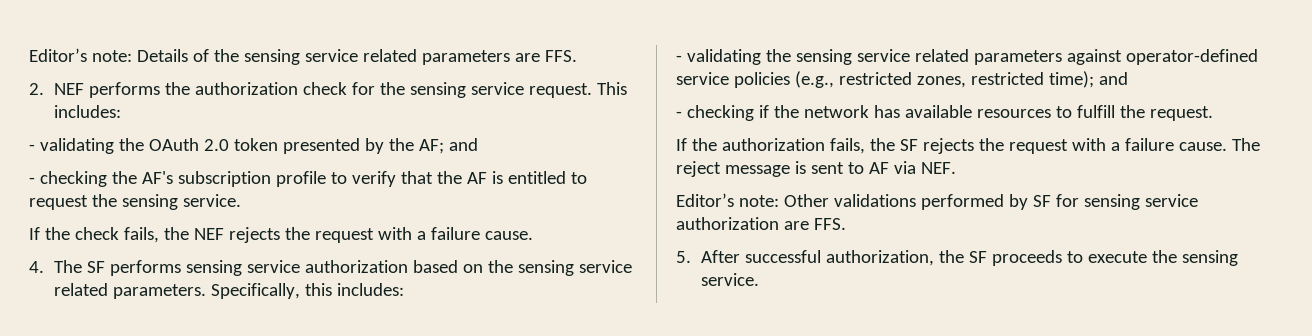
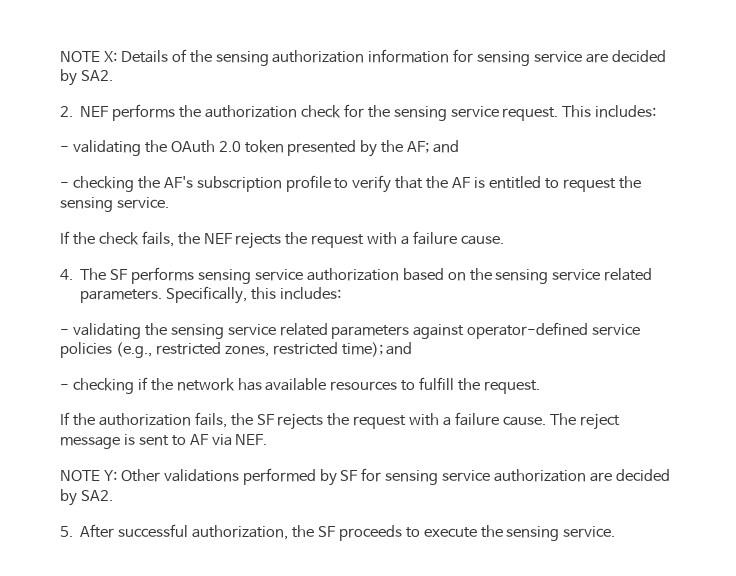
[29,48,132,62] Editor’s note: -> [60,51,117,63] NOTE X:
[304,49,577,65] service related parameters are FFS. -> [272,49,666,66] [60,69,113,86] authorization information for sensing service are decided by SA2.
[676,193,779,207] Editor’s note: -> [60,470,117,482] NOTE Y:
[813,218,846,230] FFS. -> [615,469,670,481] [60,489,113,506] decided by SA2.

